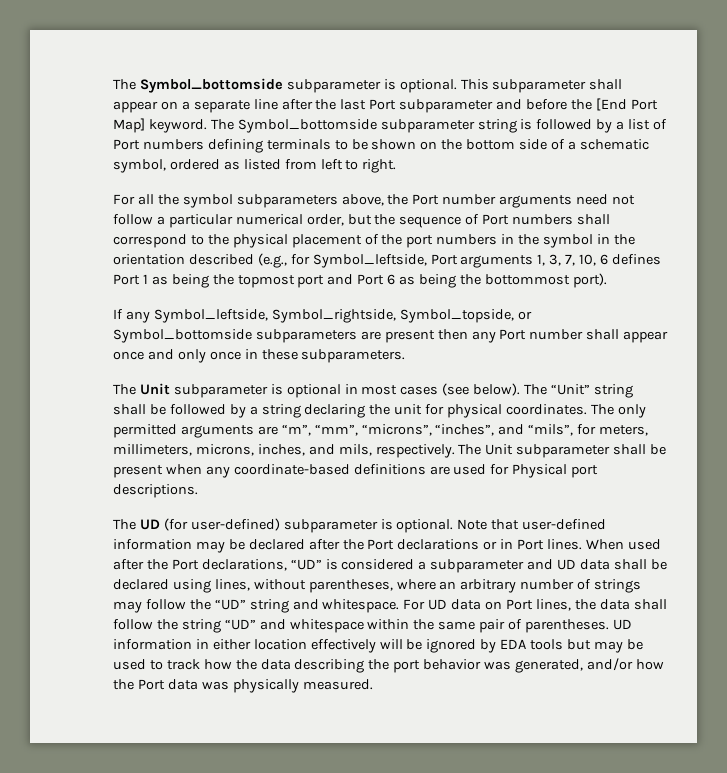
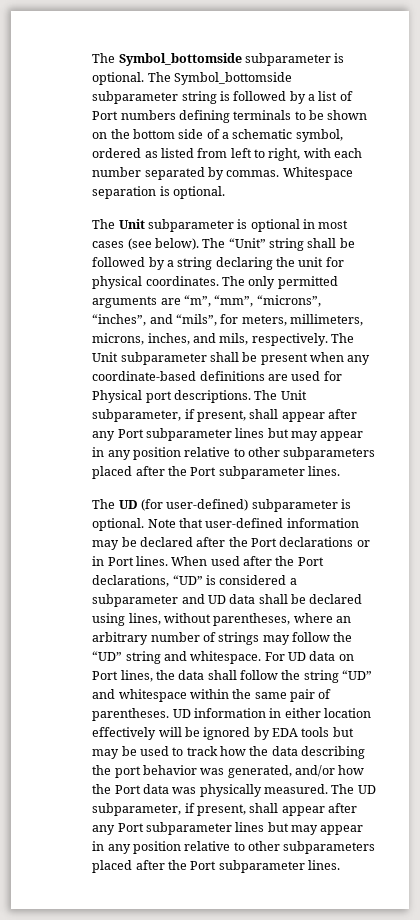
[460,79,623,93] [112,98,658,113] [112,118,207,133] This subparameter shall appear on a separate line after the last Port subparameter and before the [End Port Map] keyword. -> (145, 78) none
[362,159,397,173] [112,194,635,208] [112,214,610,228] [112,234,635,248] [112,253,661,268] [112,273,607,288] [112,309,532,323] [112,329,669,343] [112,349,406,363] right. // For all the symbol subparameters above, the Port number arguments need not follow a particular numerical order, but the sequence of Port numbers shall correspond to the physical placement of the port numbers in the symbol in the orientation described (e.g., for Symbol_leftside, Port arguments 1, 3, 7, 10, 6 defines Port 1 as being the topmost port and Port 6 as being the bottommost port). // If any Symbol_leftside, Symbol_rightside, Symbol_topside, or Symbol_bottomside subparameters are present then any Port number shall appear once and only once in these subparameters. -> [268,148,363,161] [92,167,353,180] [92,186,225,199] right, with each number separated by commas. Whitespace separation is optional.
(198, 491) none -> [254,390,307,400] [92,409,358,422] [92,428,364,441] [92,447,376,460] [92,466,341,479] The Unit subparameter, if present, shall appear after any Port subparameter lines but may appear in any position relative to other subparameters placed after the Port subparameter lines.
(373, 684) none -> [331,784,376,794] [92,803,358,816] [92,822,364,835] [92,841,376,854] [92,860,341,873] The UD subparameter, if present, shall appear after any Port subparameter lines but may appear in any position relative to other subparameters placed after the Port subparameter lines.

